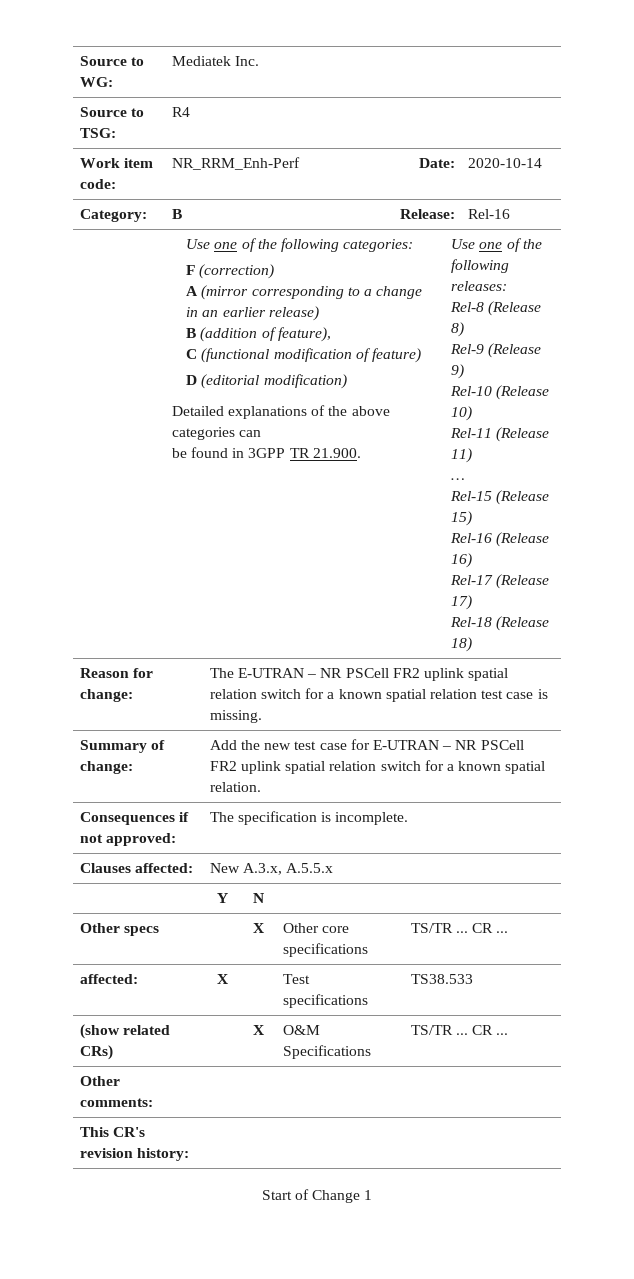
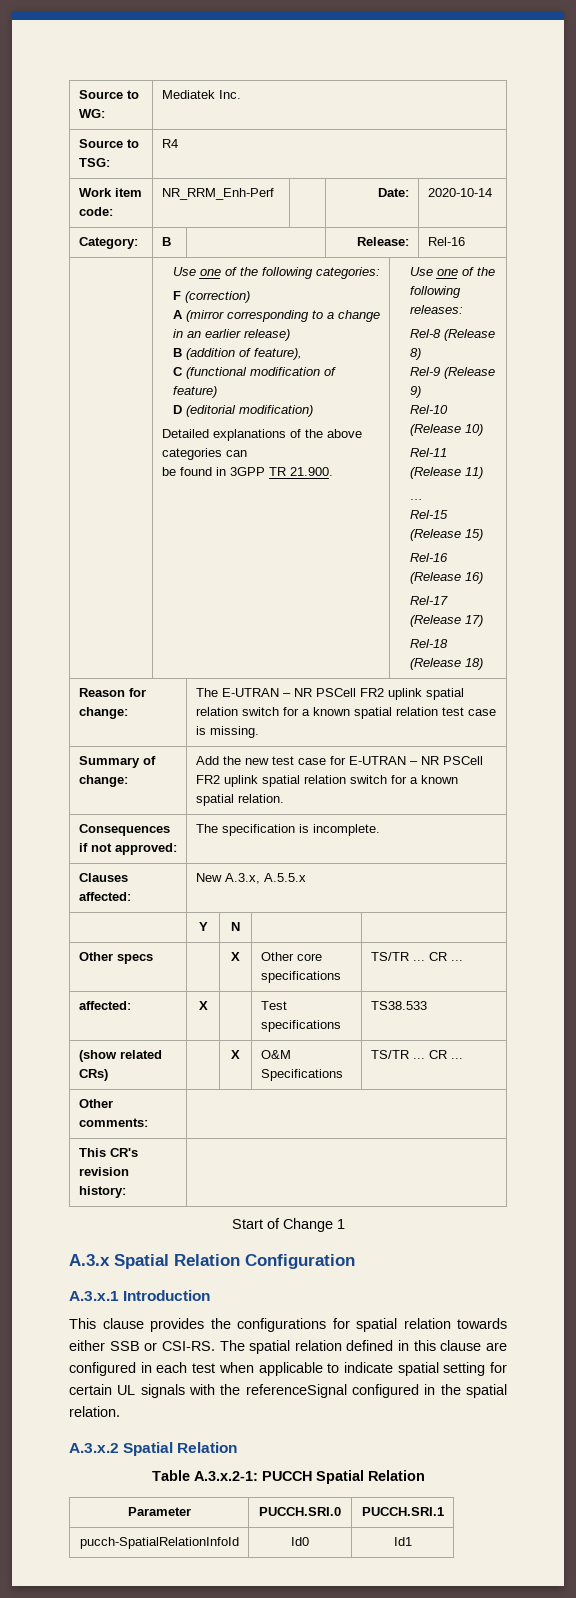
(373, 1195) none -> [69,1254,355,1269] [69,1290,211,1301] [69,1318,507,1332] [69,1340,507,1354] [69,1362,507,1376] [69,1384,507,1398] [69,1406,120,1417] [69,1442,238,1456] [151,1470,425,1484] [127,1507,191,1516] [259,1507,341,1516] [361,1507,444,1516] [79,1537,239,1549] [291,1537,309,1546] [393,1537,412,1546] // A.3.x Spatial Relation Configuration // A.3.x.1 Introduction // This clause provides the configurations for spatial relation towards either SSB or CSI-RS. The spatial relation defined in this clause are configured in each test when applicable to indicate spatial setting for certain UL signals with the referenceSignal configured in the spatial relation. // A.3.x.2 Spatial Relation // Table A.3.x.2-1: PUCCH Spatial Relation // Parameter | PUCCH.SRI.0 | PUCCH.SRI.1 // pucch-SpatialRelationInfoId | Id0 | Id1

